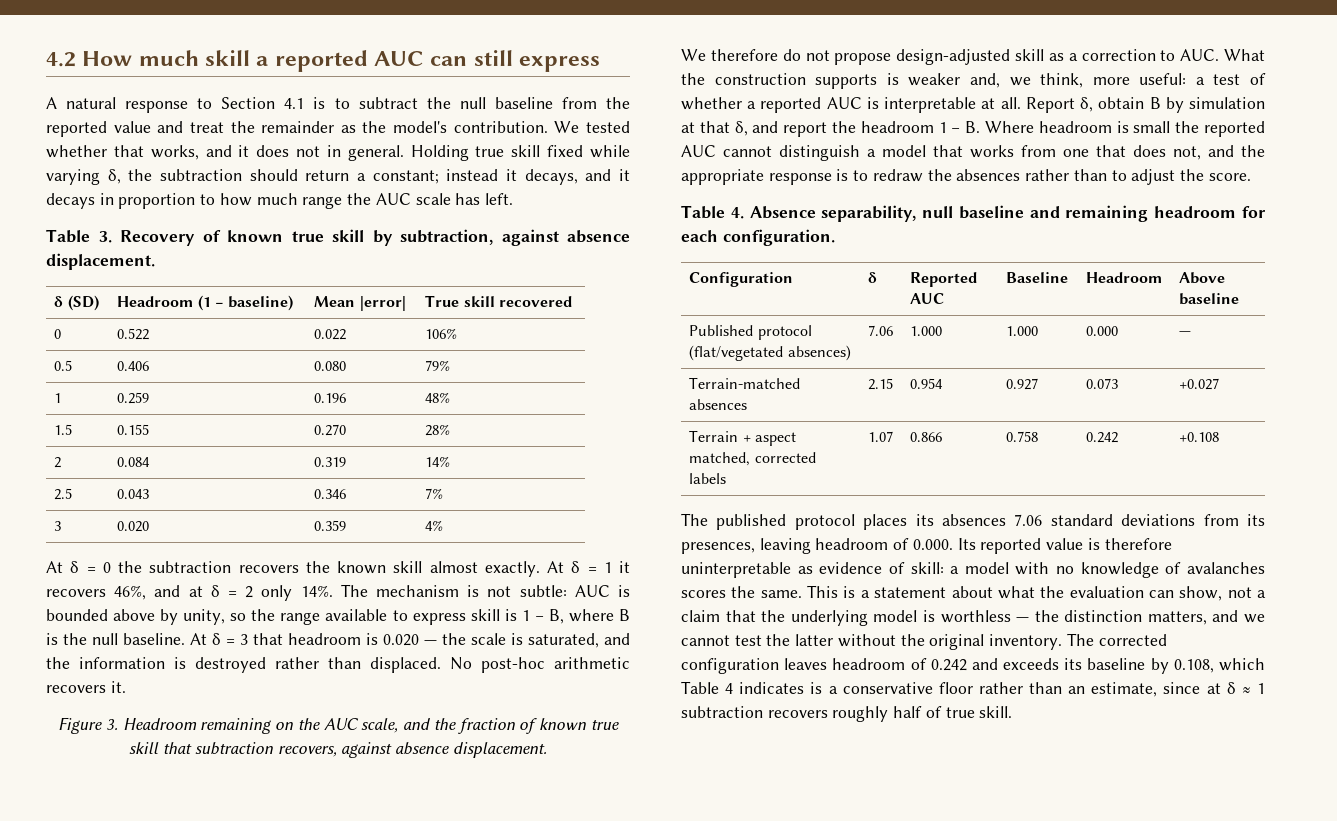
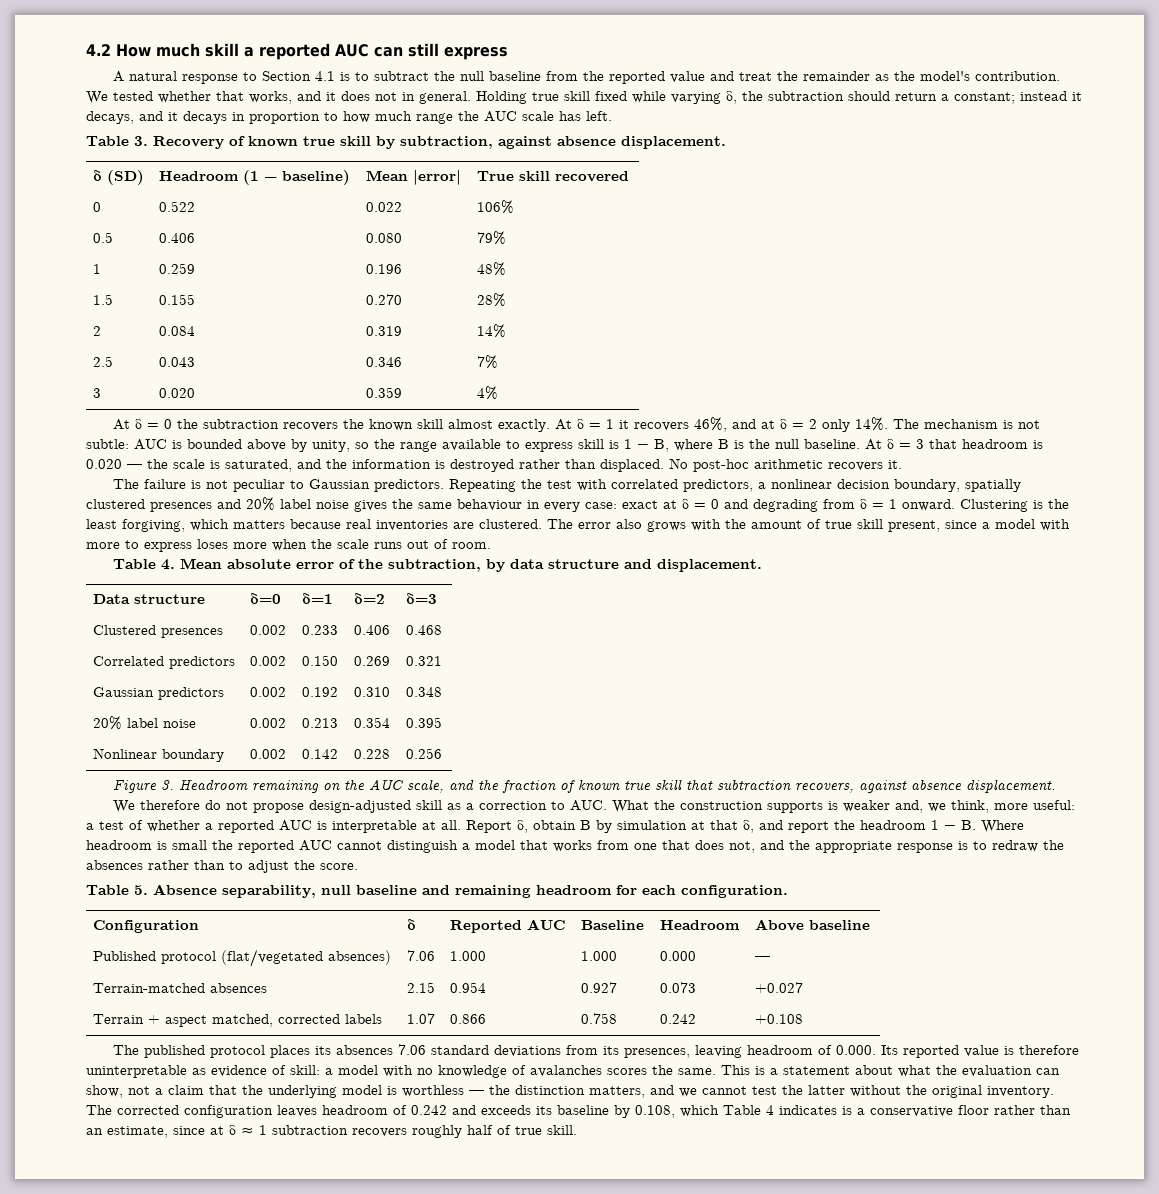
(126, 687) none -> [112,479,1021,492] [86,497,1069,512] [86,519,1070,532] [86,539,491,552] [112,558,762,572] [93,594,206,604] [250,593,282,604] [302,593,334,604] [354,593,386,604] [406,593,438,604] [93,625,224,638] [250,625,287,635] [302,625,339,635] [354,625,391,635] [406,625,443,635] [93,656,236,669] [250,656,287,666] [302,655,339,666] [354,656,391,666] [406,656,443,666] [93,687,225,700] [250,687,287,697] [302,687,339,697] [354,687,391,697] [406,687,443,697] [93,716,197,730] [250,718,287,728] [302,718,339,728] [354,717,391,728] [406,717,443,728] [93,748,225,762] [250,749,287,759] [302,749,339,759] [354,749,391,759] [406,748,443,759] // The failure is not peculiar to Gaussian predictors. Repeating the test with correlated predictors, a nonlinear decision boundary, spatially clustered presences and 20% label noise gives the same behaviour in every case: exact at δ = 0 and degrading from δ = 1 onward. Clustering is the least forgiving, which matters because real inventories are clustered. The error also grows with the amount of true skill present, since a model with more to express loses more when the scale runs out of room. // Table 4. Mean absolute error of the subtraction, by data structure and displacement. // Data structure | δ=0 | δ=1 | δ=2 | δ=3 // Clustered presences | 0.002 | 0.233 | 0.406 | 0.468 // Correlated predictors | 0.002 | 0.150 | 0.269 | 0.321 // Gaussian predictors | 0.002 | 0.192 | 0.310 | 0.348 // 20% label noise | 0.002 | 0.213 | 0.354 | 0.395 // Nonlinear boundary | 0.002 | 0.142 | 0.228 | 0.256
[730,207,744,219] 4. -> [134,885,148,895] 5.

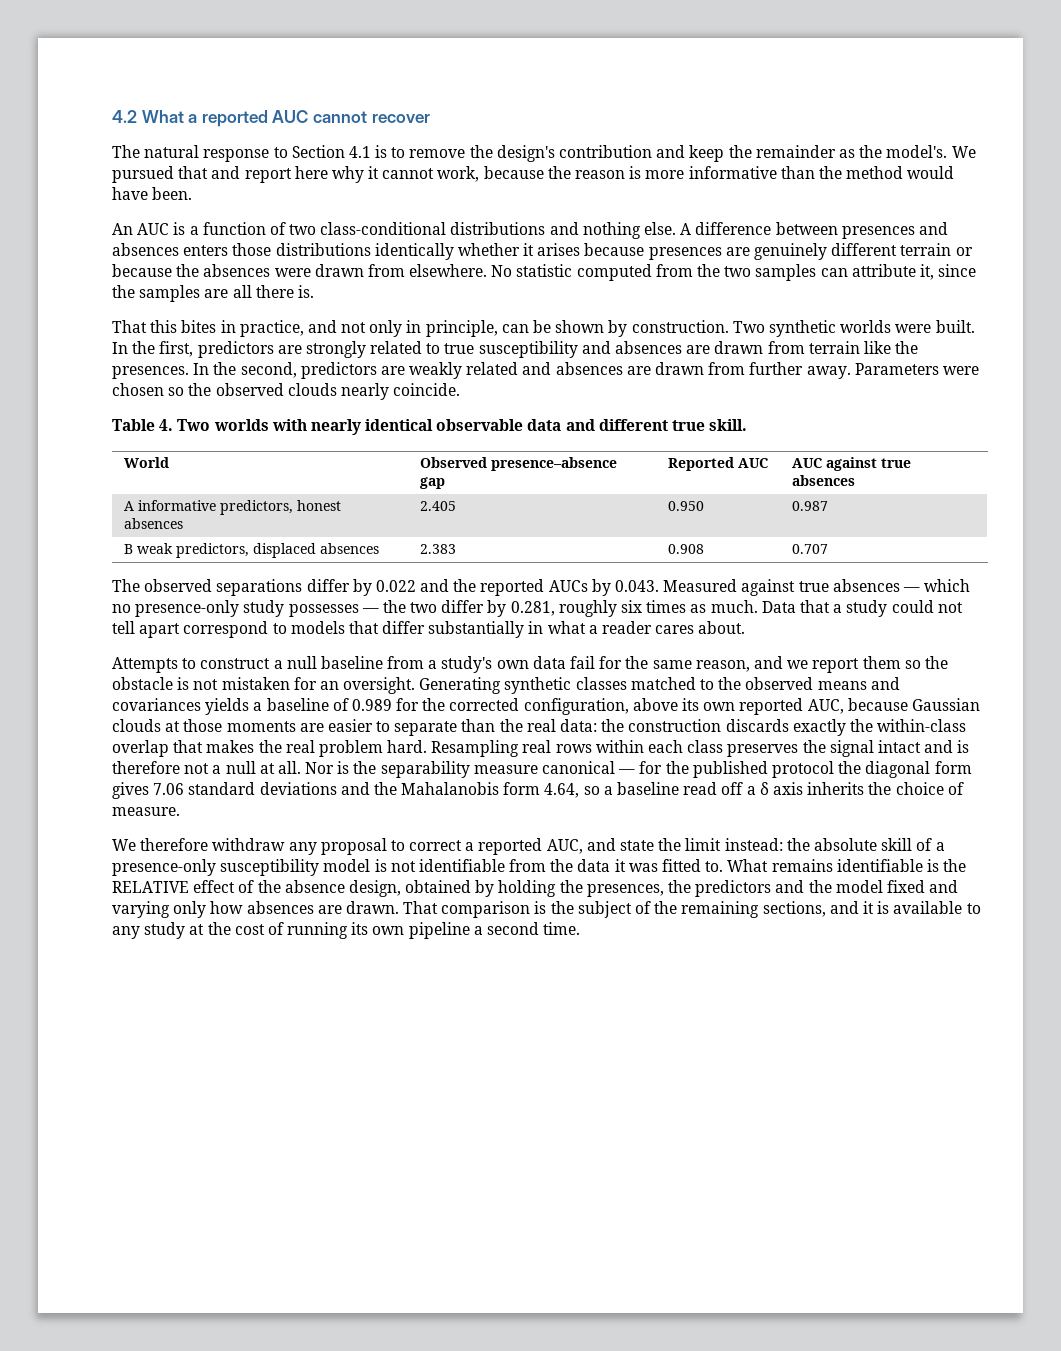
[116,43,508,60] [112,71,124,82] How much skill a reported AUC can still express // A -> [141,110,430,127] [112,145,140,158] What a reported AUC cannot recover // The
[373,71,1060,84] [86,91,1082,104] [86,111,612,124] [86,136,726,149] [93,170,145,185] [159,170,351,185] [366,169,462,185] [477,171,630,182] [93,202,102,212] [159,201,196,212] [366,202,403,212] [477,200,515,214] [93,232,114,243] [159,233,196,243] [366,233,403,243] [477,231,507,245] [93,264,102,274] [159,263,196,274] [366,264,403,274] [477,262,507,276] [93,294,114,305] [159,294,196,305] [366,294,403,305] [477,293,507,307] [93,326,102,336] [159,326,196,336] [366,326,403,336] [477,324,507,338] [93,356,114,367] [159,357,196,367] [366,357,403,367] [477,355,499,369] [93,388,102,398] [159,388,196,398] [366,387,403,398] [477,386,499,400] [112,417,1040,432] [86,439,1043,452] [86,458,902,472] [112,479,1021,492] [86,497,1069,512] [86,519,1070,532] [86,539,491,552] [112,558,762,572] [93,594,206,604] [250,593,282,604] [302,593,334,604] [354,593,386,604] [406,593,438,604] [93,625,224,638] [250,625,287,635] [302,625,339,635] [354,625,391,635] [406,625,443,635] [93,656,236,669] [250,656,287,666] [302,655,339,666] [354,656,391,666] [406,656,443,666] [93,687,225,700] [250,687,287,697] [302,687,339,697] [354,687,391,697] [406,687,443,697] [93,716,197,730] [250,718,287,728] [302,718,339,728] [354,717,391,728] [406,717,443,728] [93,748,225,762] [250,749,287,759] [302,749,339,759] [354,749,391,759] [406,748,443,759] [112,779,1056,793] [112,800,1075,813] [86,820,1024,833] [86,840,1064,853] [86,860,358,873] [86,884,788,898] [93,920,200,933] [407,919,417,930] [450,919,566,933] [581,920,645,930] [660,920,741,930] [755,919,871,931] [93,949,392,967] [407,950,436,961] [450,951,487,961] [581,951,618,961] [660,951,697,961] [755,956,771,961] [93,983,268,993] [407,982,436,993] [450,982,487,993] [581,982,618,993] [660,982,697,993] [755,982,804,993] [93,1014,383,1027] [407,1013,436,1024] [450,1014,487,1024] [581,1013,618,1024] [660,1014,697,1024] [755,1014,804,1024] [112,1044,1079,1058] [86,1065,1060,1078] [86,1085,1054,1098] [86,1105,1071,1118] [86,1125,577,1138] subtract the null baseline from the reported value and treat the remainder as the model's contribution. We tested whether that works, and it does not in general. Holding true skill fixed while varying δ, the subtraction should return a constant; instead it decays, and it decays in proportion to how much range the AUC scale has left. // Table 3. Recovery of known true skill by subtraction, against absence displacement. // δ (SD) | Headroom (1 − baseline) | Mean |error| | True skill recovered // 0 | 0.522 | 0.022 | 106% // 0.5 | 0.406 | 0.080 | 79% // 1 | 0.259 | 0.196 | 48% // 1.5 | 0.155 | 0.270 | 28% // 2 | 0.084 | 0.319 | 14% // 2.5 | 0.043 | 0.346 | 7% // 3 | 0.020 | 0.359 | 4% // At δ = 0 the subtraction recovers the known skill almost exactly. At δ = 1 it recovers 46%, and at δ = 2 only 14%. The mechanism is not subtle: AUC is bounded above by unity, so the range available to express skill is 1 − B, where B is the null baseline. At δ = 3 that headroom is 0.020 — the scale is saturated, and the information is destroyed rather than displaced. No post-hoc arithmetic recovers it. // The failure is not peculiar to Gaussian predictors. Repeating the test with correlated predictors, a nonlinear decision boundary, spatially clustered presences and 20% label noise gives the same behaviour in every case: exact at δ = 0 and degrading from δ = 1 onward. Clustering is the least forgiving, which matters because real inventories are clustered. The error also grows with the amount of true skill present, since a model with more to express loses more when the scale runs out of room. // Table 4. Mean absolute error of the subtraction, by data structure and displacement. // Data structure | δ=0 | δ=1 | δ=2 | δ=3 // Clustered presences | 0.002 | 0.233 | 0.406 | 0.468 // Correlated predictors | 0.002 | 0.150 | 0.269 | 0.321 // Gaussian predictors | 0.002 | 0.192 | 0.310 | 0.348 // 20% label noise | 0.002 | 0.213 | 0.354 | 0.395 // Nonlinear boundary | 0.002 | 0.142 | 0.228 | 0.256 // Figure 3. Headroom remaining on the AUC scale, and the fraction of known true skill that subtraction recovers, against absence displacement. // We therefore do not propose design-adjusted skill as a correction to AUC. What the construction supports is weaker and, we think, more useful: a test of whether a reported AUC is interpretable at all. Report δ, obtain B by simulation at that δ, and report the headroom 1 − B. Where headroom is small the reported AUC cannot distinguish a model that works from one that does not, and the appropriate response is to redraw the absences rather than to adjust the score. // Table 5. Absence separability, null baseline and remaining headroom for each configuration. // Configuration | δ | Reported AUC | Baseline | Headroom | Above baseline // Published protocol (flat/vegetated absences) | 7.06 | 1.000 | 1.000 | 0.000 | — // Terrain-matched absences | 2.15 | 0.954 | 0.927 | 0.073 | +0.027 // Terrain + aspect matched, corrected labels | 1.07 | 0.866 | 0.758 | 0.242 | +0.108 // The published protocol places its absences 7.06 standard deviations from its presences, leaving headroom of 0.000. Its reported value is therefore uninterpretable as evidence of skill: a model with no knowledge of avalanches scores the same. This is a statement about what the evaluation can show, not a claim that the underlying model is worthless — the distinction matters, and we cannot test the latter without the original inventory. The corrected configuration leaves headroom of 0.242 and exceeds its baseline by 0.108, which Table 4 indicates is a conservative floor rather than an estimate, since at δ ≈ 1 subtraction recovers roughly half of true skill. -> [409,145,976,162] [112,166,955,183] [112,187,193,200] [112,222,948,239] [112,243,973,260] [112,264,977,281] [112,285,314,302] [112,320,975,337] [112,341,919,358] [112,362,979,379] [112,383,461,400] [112,419,748,435] [124,457,170,468] [420,457,618,471] [420,477,446,489] [668,457,769,471] [792,457,912,471] [792,475,856,486] [124,500,342,515] [124,518,184,529] [420,501,457,511] [668,501,705,511] [792,501,829,511] [124,543,380,558] [420,544,457,554] [668,544,705,554] [792,544,829,554] [112,579,971,596] [112,600,963,617] [112,621,746,638] [112,656,948,673] [112,677,900,694] [112,698,980,715] [112,719,967,736] [112,740,970,757] [112,761,972,778] [112,782,964,799] [112,807,180,816] [112,838,945,855] [112,859,967,876] [112,880,959,897] [112,901,981,918] [112,922,581,939] remove the design's contribution and keep the remainder as the model's. We pursued that and report here why it cannot work, because the reason is more informative than the method would have been. // An AUC is a function of two class-conditional distributions and nothing else. A difference between presences and absences enters those distributions identically whether it arises because presences are genuinely different terrain or because the absences were drawn from elsewhere. No statistic computed from the two samples can attribute it, since the samples are all there is. // That this bites in practice, and not only in principle, can be shown by construction. Two synthetic worlds were built. In the first, predictors are strongly related to true susceptibility and absences are drawn from terrain like the presences. In the second, predictors are weakly related and absences are drawn from further away. Parameters were chosen so the observed clouds nearly coincide. // Table 4. Two worlds with nearly identical observable data and different true skill. // World | Observed presence–absence gap | Reported AUC | AUC against true absences // A informative predictors, honest absences | 2.405 | 0.950 | 0.987 // B weak predictors, displaced absences | 2.383 | 0.908 | 0.707 // The observed separations differ by 0.022 and the reported AUCs by 0.043. Measured against true absences — which no presence-only study possesses — the two differ by 0.281, roughly six times as much. Data that a study could not tell apart correspond to models that differ substantially in what a reader cares about. // Attempts to construct a null baseline from a study's own data fail for the same reason, and we report them so the obstacle is not mistaken for an oversight. Generating synthetic classes matched to the observed means and covariances yields a baseline of 0.989 for the corrected configuration, above its own reported AUC, because Gaussian clouds at those moments are easier to separate than the real data: the construction discards exactly the within-class overlap that makes the real problem hard. Resampling real rows within each class preserves the signal intact and is therefore not a null at all. Nor is the separability measure canonical — for the published protocol the diagonal form gives 7.06 standard deviations and the Mahalanobis form 4.64, so a baseline read off a δ axis inherits the choice of measure. // We therefore withdraw any proposal to correct a reported AUC, and state the limit instead: the absolute skill of a presence-only susceptibility model is not identifiable from the data it was fitted to. What remains identifiable is the RELATIVE effect of the absence design, obtained by holding the presences, the predictors and the model fixed and varying only how absences are drawn. That comparison is the subject of the remaining sections, and it is available to any study at the cost of running its own pipeline a second time.

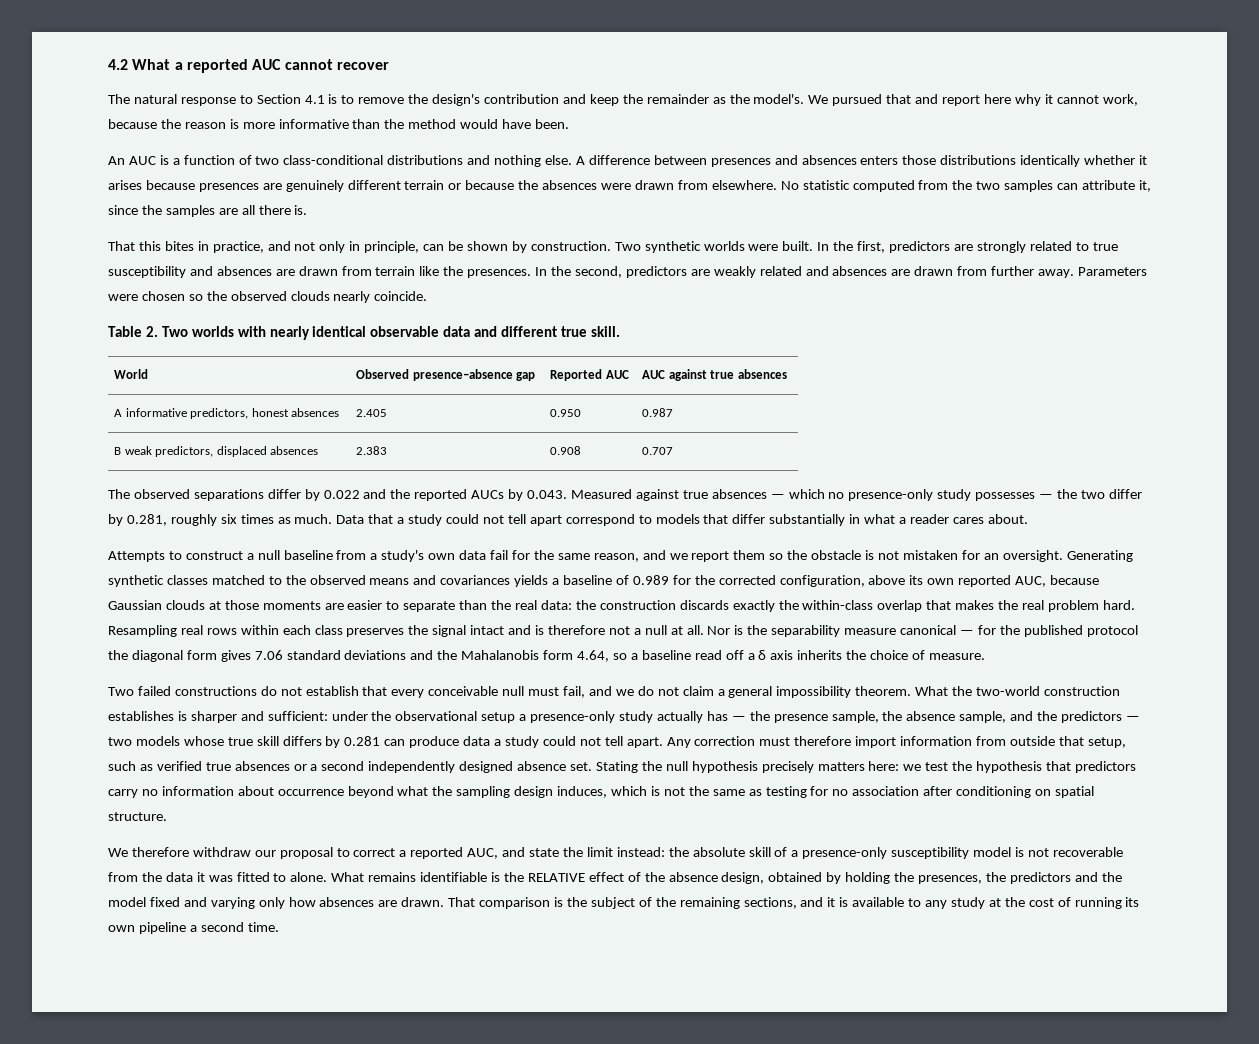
[159,419,174,431] 4. -> [145,326,158,337] 2.
(180, 811) none -> [108,686,1120,698] [108,711,1140,723] [108,736,1126,748] [108,761,1136,773] [108,786,1094,798] [108,812,167,821] // Two failed constructions do not establish that every conceivable null must fail, and we do not claim a general impossibility theorem. What the two-world construction establishes is sharper and sufficient: under the observational setup a presence-only study actually has — the presence sample, the absence sample, and the predictors — two models whose true skill differs by 0.281 can produce data a study could not tell apart. Any correction must therefore import information from outside that setup, such as verified true absences or a second independently designed absence set. Stating the null hypothesis precisely matters here: we test the hypothesis that predictors carry no information about occurrence beyond what the sampling design induces, which is not the same as testing for no association after conditioning on spatial structure.
[288,842,317,855] any -> [254,850,276,857] our
[418,859,505,872] identifiable -> [1052,847,1123,857] recoverable
[705,861,724,872] to. -> [273,872,328,882] to alone.

